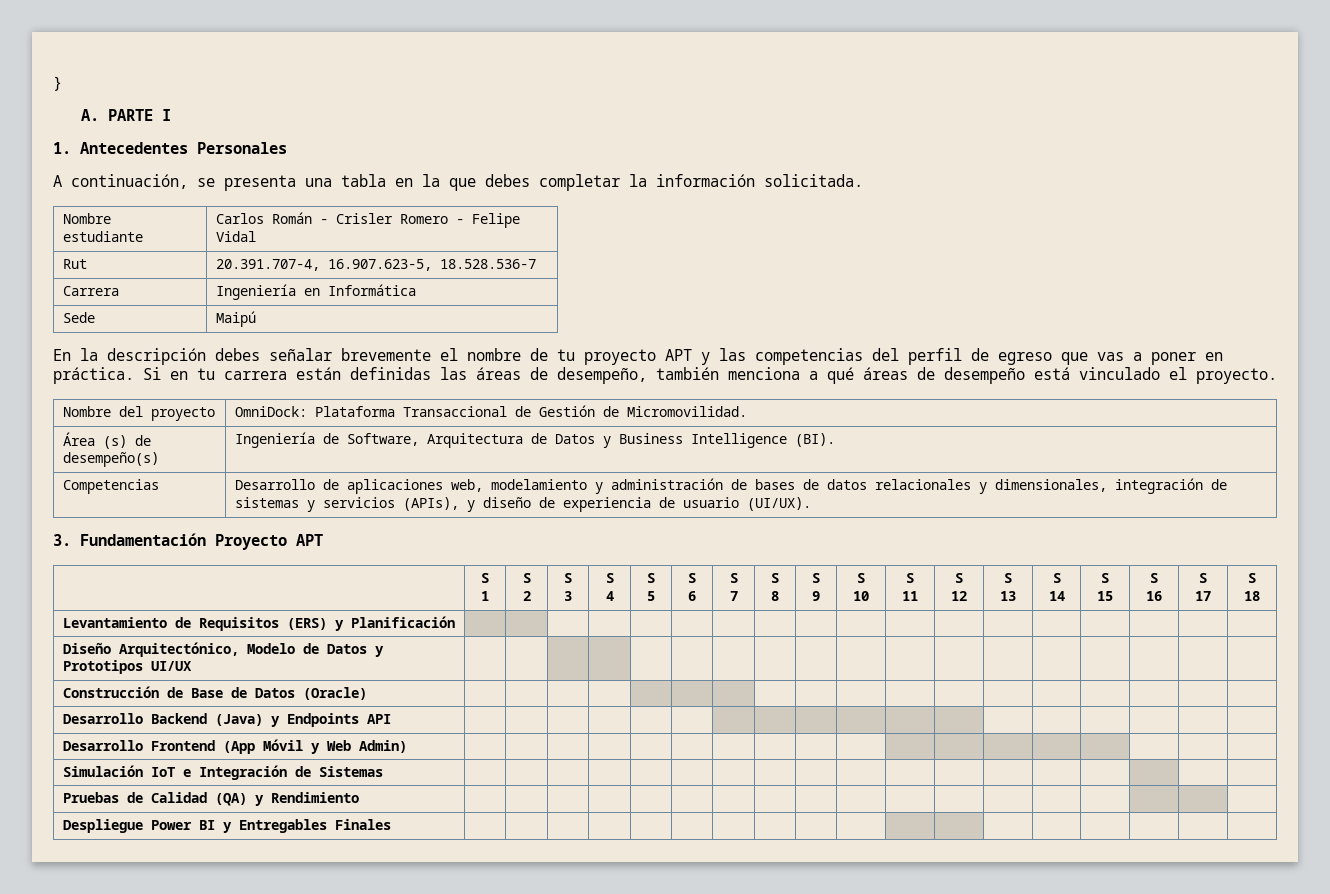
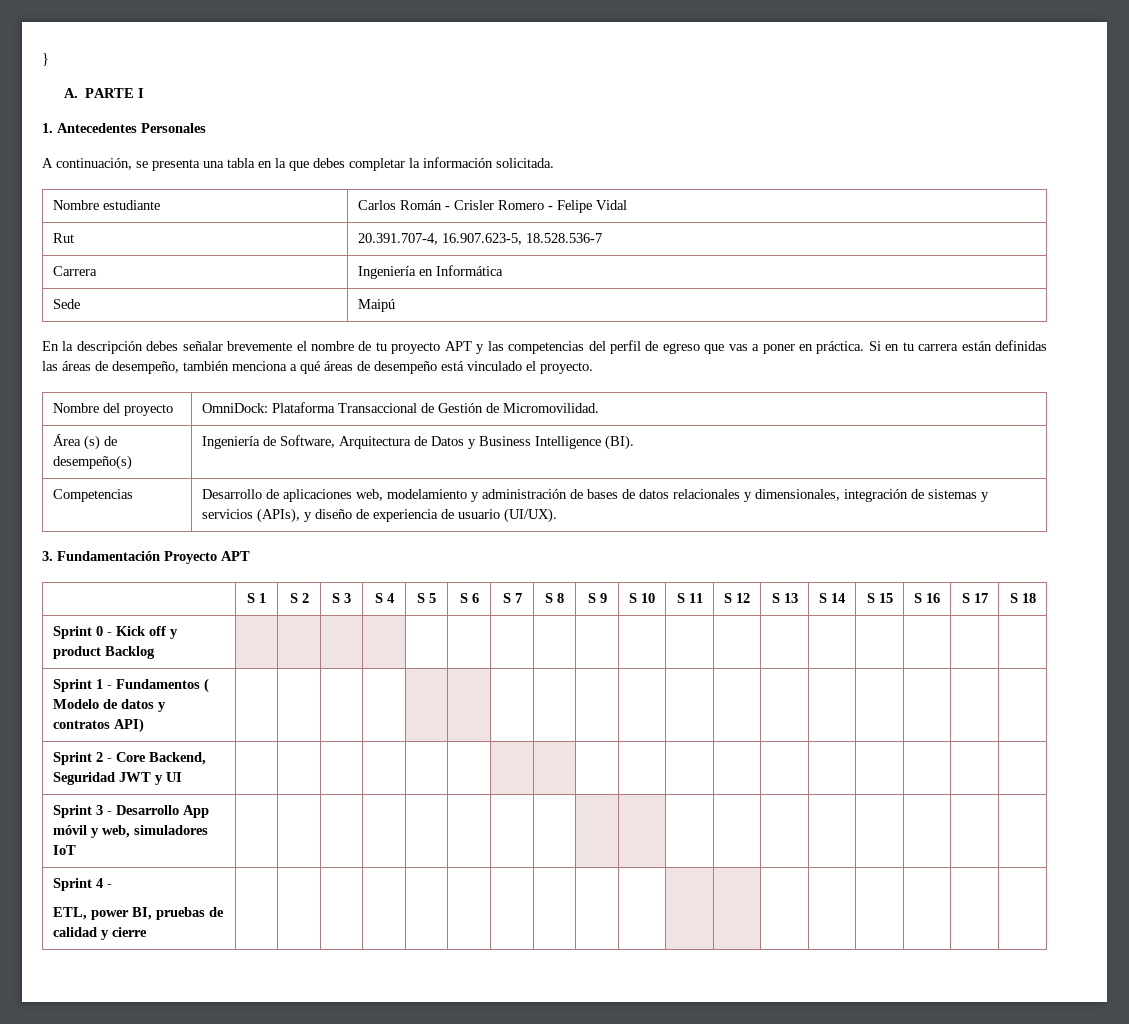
[62,616,455,631] [62,642,384,657] [62,660,192,674] [62,686,367,700] [62,713,391,727] [62,739,407,754] [62,765,383,780] [62,792,359,806] [62,819,391,833] Levantamiento de Requisitos (ERS) y Planificación | | | | | | | | | | | | | | | | | | // Diseño Arquitectónico, Modelo de Datos y Prototipos UI/UX | | | | | | | | | | | | | | | | | | // Construcción de Base de Datos (Oracle) | | | | | | | | | | | | | | | | | | // Desarrollo Backend (Java) y Endpoints API | | | | | | | | | | | | | | | | | | // Desarrollo Frontend (App Móvil y Web Admin) | | | | | | | | | | | | | | | | | | // Simulación IoT e Integración de Sistemas | | | | | | | | | | | | | | | | | | // Pruebas de Calidad (QA) y Rendimiento | | | | | | | | | | | | | | | | | | // Despliegue Power BI y Entregables Finales -> [52,626,178,639] [52,646,155,659] [52,678,209,693] [52,699,166,712] [52,718,144,733] [52,752,206,765] [52,772,182,785] [52,805,209,818] [52,825,208,838] [52,845,76,855] [52,878,112,891] [52,907,224,920] [52,927,147,940] Sprint 0 - Kick off y product Backlog | | | | | | | | | | | | | | | | | | // Sprint 1 - Fundamentos ( Modelo de datos y contratos API) | | | | | | | | | | | | | | | | | | // Sprint 2 - Core Backend, Seguridad JWT y UI | | | | | | | | | | | | | | | | | | // Sprint 3 - Desarrollo App móvil y web, simuladores IoT | | | | | | | | | | | | | | | | | | // Sprint 4 - // ETL, power BI, pruebas de calidad y cierre

